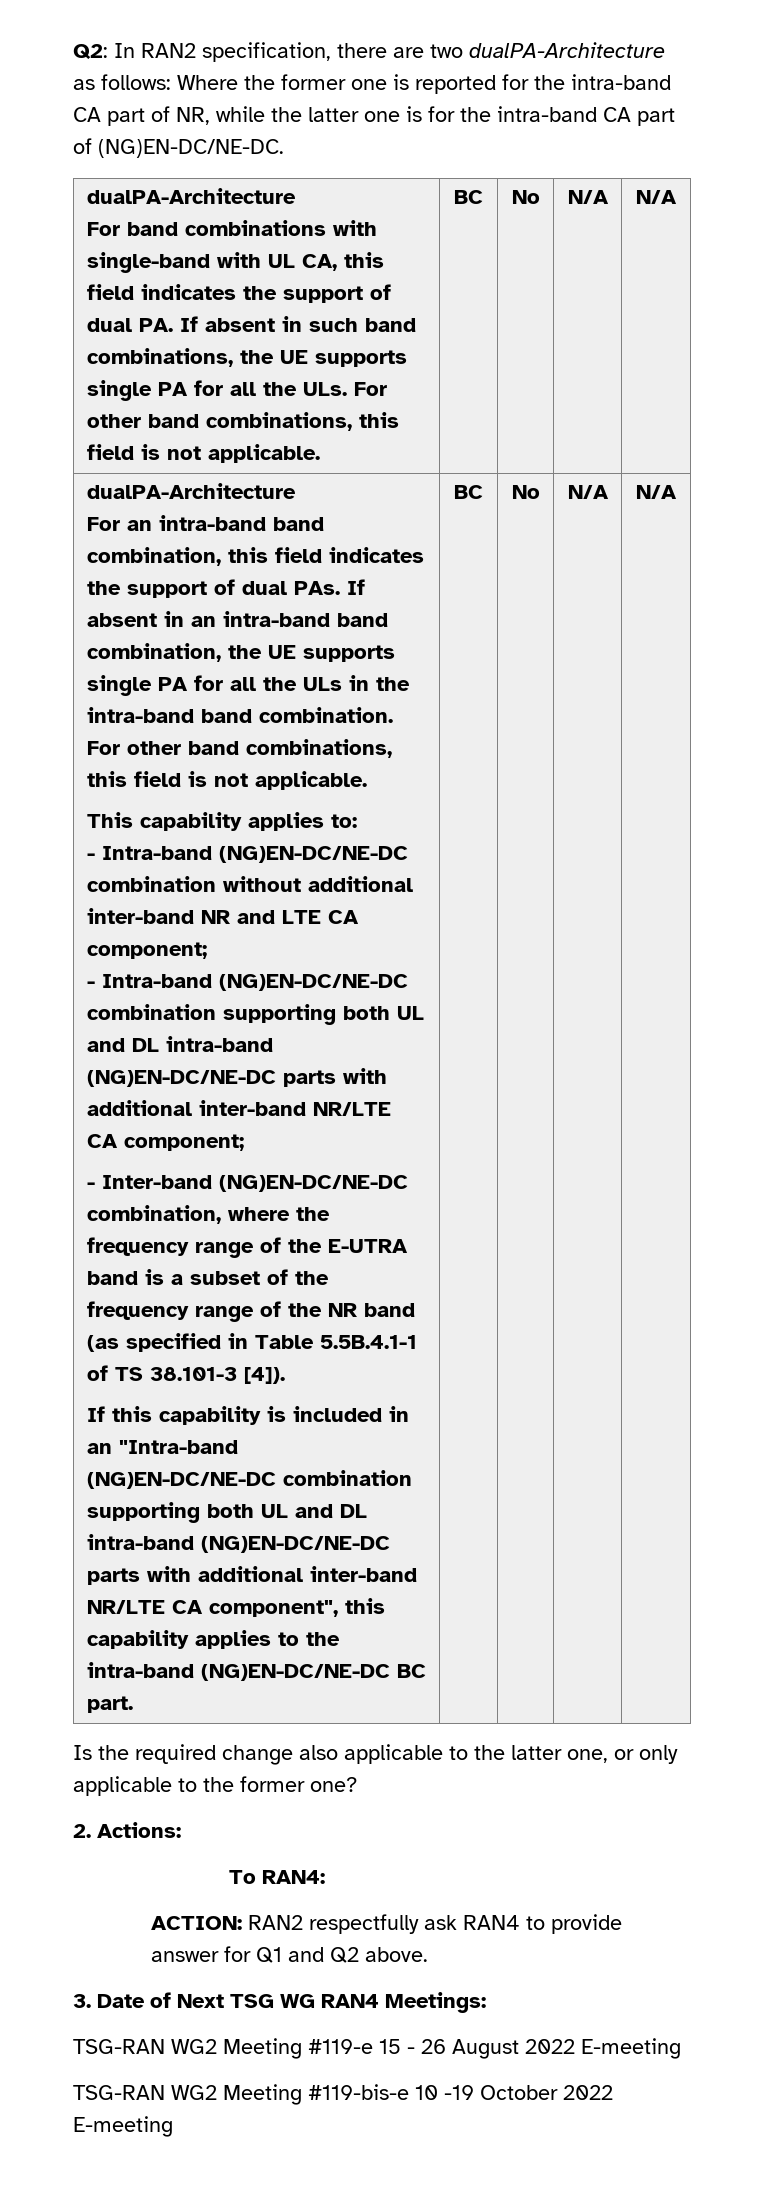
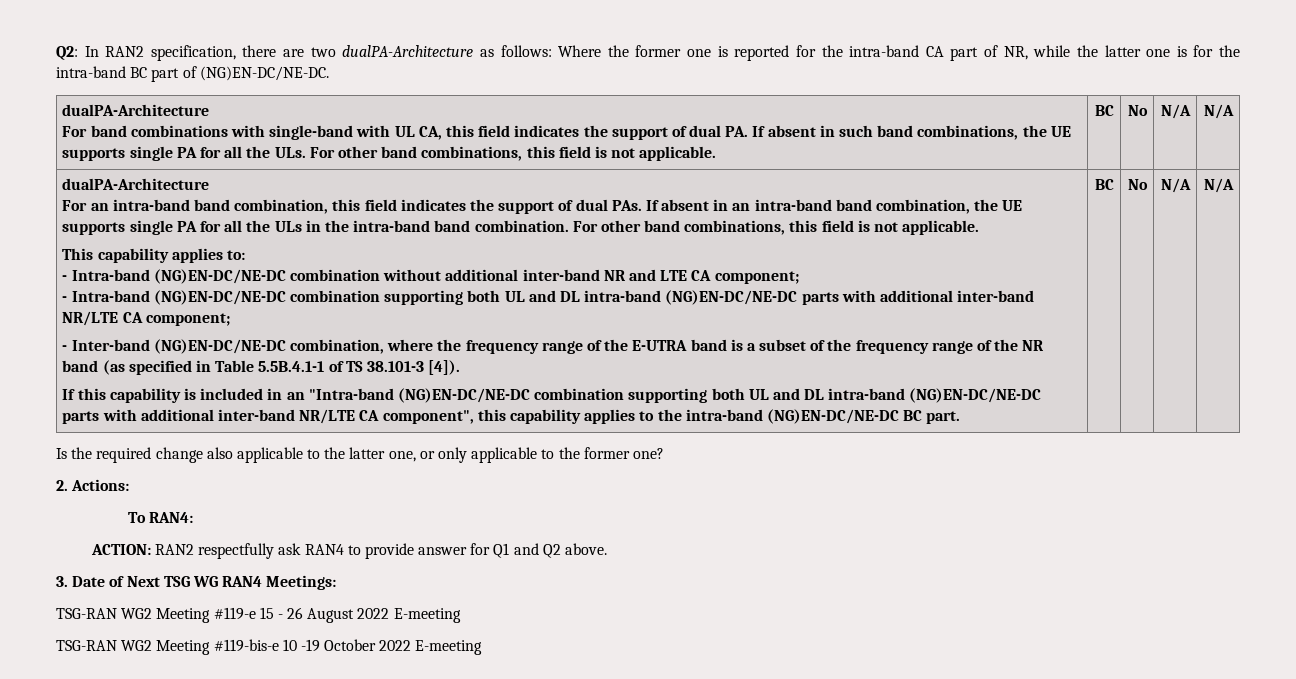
[603,107,631,122] CA -> [130,67,148,78] BC

